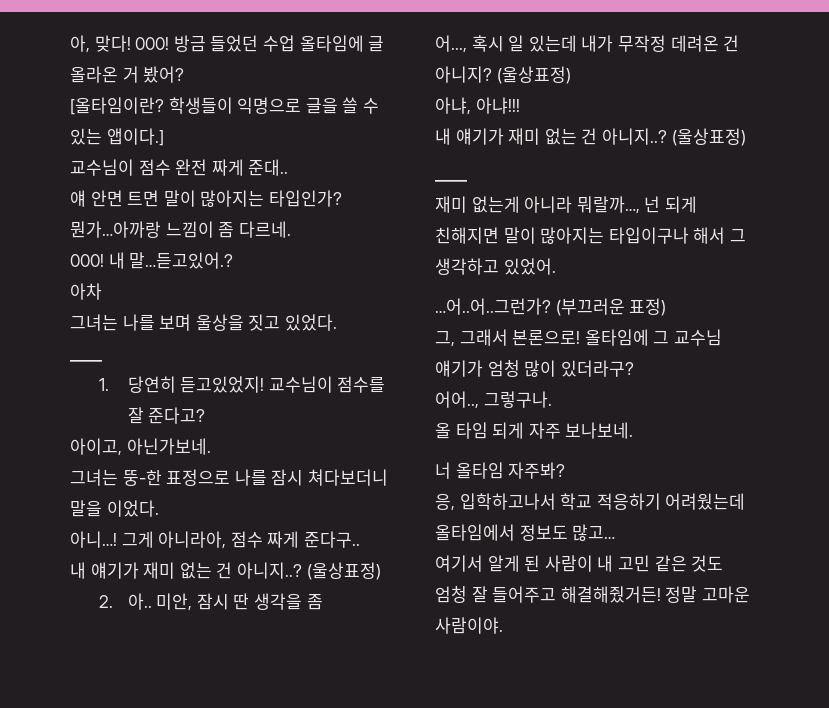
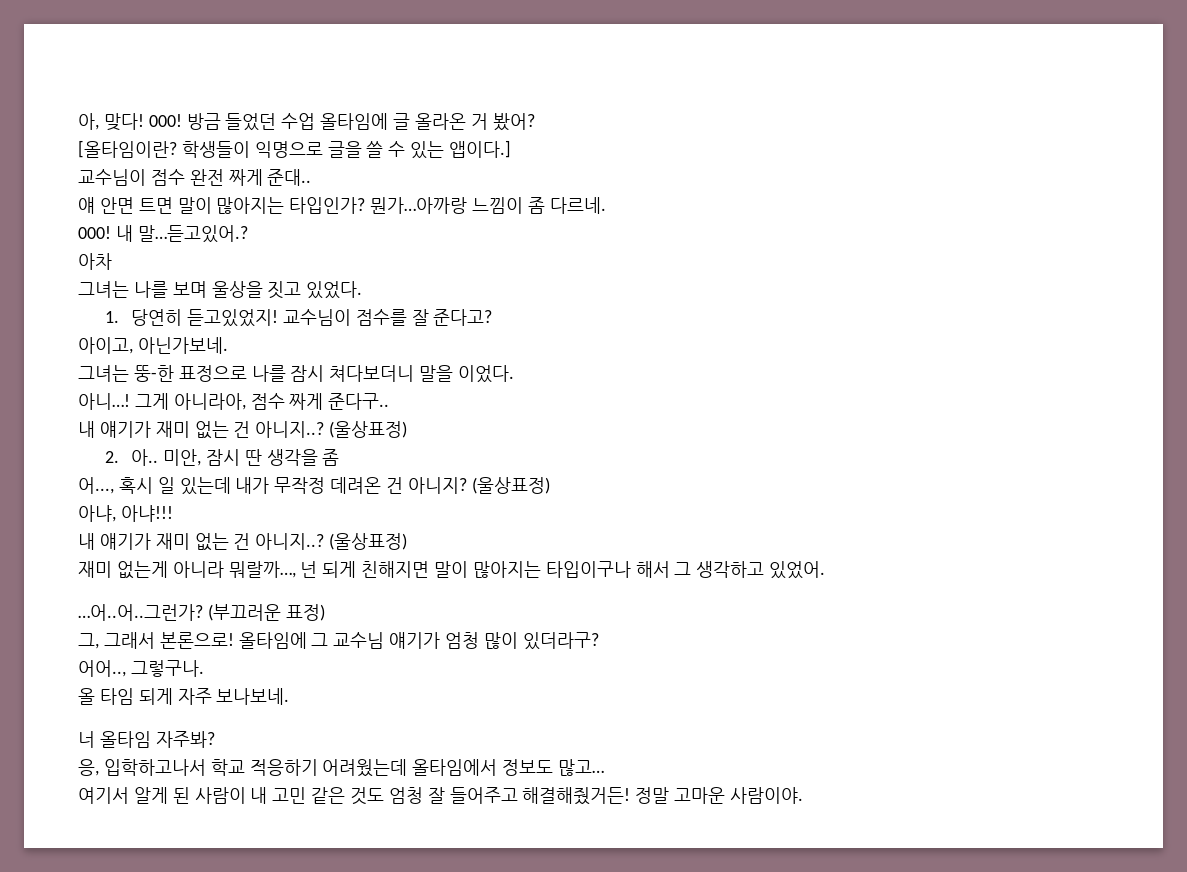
[70,360,102,362] // ____ -> (363, 290) none
[435,180,467,182] // ____ -> (408, 541) none

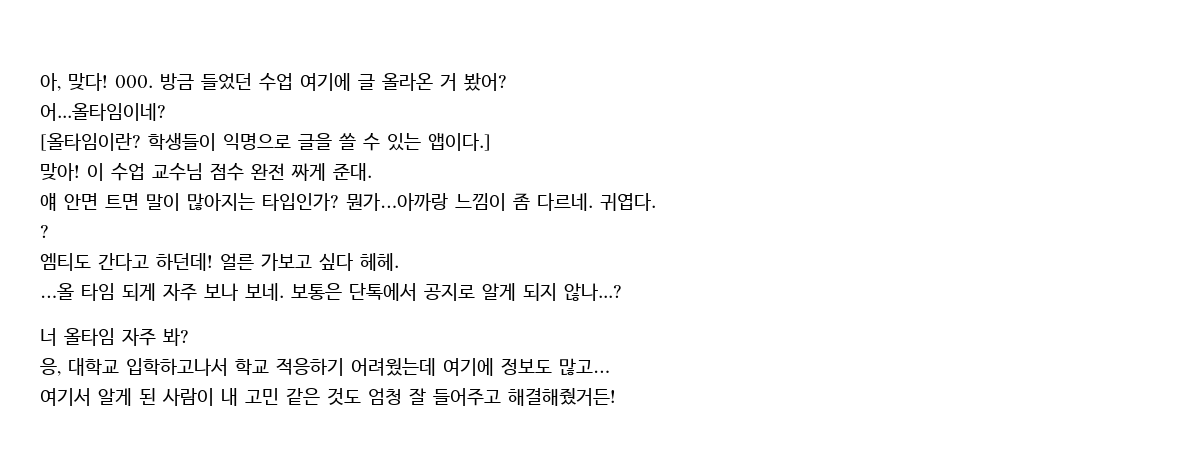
[148,114,182,127] 000! -> [115,75,153,89] 000.
[320,113,389,130] 올타임에 -> [300,73,351,91] 여기에
(535, 122) none -> [40,103,166,121] // 어...올타임이네?
[78,169,146,186] 교수님이 -> [40,163,203,181] 맞아! 이 수업 교수님
[267,169,312,186] 준대.. -> [333,163,372,181] 준대.
[78,225,248,243] [78,253,112,270] [78,281,363,299] [104,309,493,327] [78,337,228,354] [78,365,515,383] [78,393,390,410] [78,421,408,439] [104,449,340,466] [78,477,550,495] [78,505,173,522] [78,533,408,551] [78,561,826,579] [78,604,325,621] [78,632,599,650] [78,660,204,677] [78,688,290,705] // 000! 내 말…듣고있어.? // 아차 // 그녀는 나를 보며 울상을 짓고 있었다. // 1. 당연히 듣고있었지! 교수님이 점수를 잘 준다고? // 아이고, 아닌가보네. // 그녀는 뚱-한 표정으로 나를 잠시 쳐다보더니 말을 이었다. // 아니…! 그게 아니라아, 점수 짜게 준다구.. // 내 얘기가 재미 없는 건 아니지..? (울상표정) // 2. 아.. 미안, 잠시 딴 생각을 좀 // 어..., 혹시 일 있는데 내가 무작정 데려온 건 아니지? (울상표정) // 아냐, 아냐!!! // 내 얘기가 재미 없는 건 아니지..? (울상표정) // 재미 없는게 아니라 뭐랄까…, 넌 되게 친해지면 말이 많아지는 타입이구나 해서 그 생각하고 있었어. // …어..어..그런가? (부끄러운 표정) // 그, 그래서 본론으로! 올타임에 그 교수님 얘기가 엄청 많이 있더라구? // 어어.., 그렇구나. // 올 타임 되게 자주 보나보네. -> [600,193,656,211] [40,225,49,238] [40,253,399,271] [40,283,622,301] 귀엽다. // ? // 엠티도 간다고 하던데! 얼른 가보고 싶다 헤헤. // …올 타임 되게 자주 보나 보네. 보통은 단톡에서 공지로 알게 되지 않나...?
[155,731,215,748] 자주봐? -> [122,328,189,346] 자주 봐?
(99, 767) none -> [68,358,119,376] 대학교
[412,759,498,776] 올타임에서 -> [443,358,494,376] 여기에
[635,787,804,804] 정말 고마운 사람이야. -> (616, 397) none

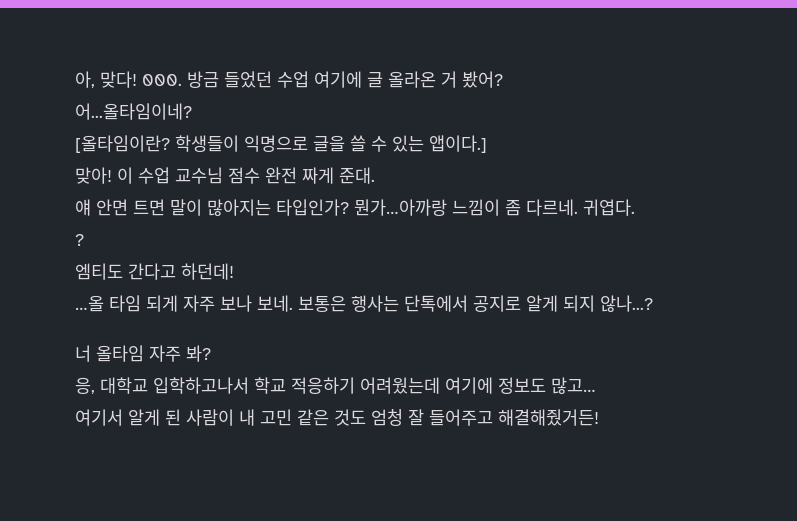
[220,253,399,271] 얼른 가보고 싶다 헤헤. -> (234, 271) none
(342, 291) none -> [351,295,399,312] 행사는

